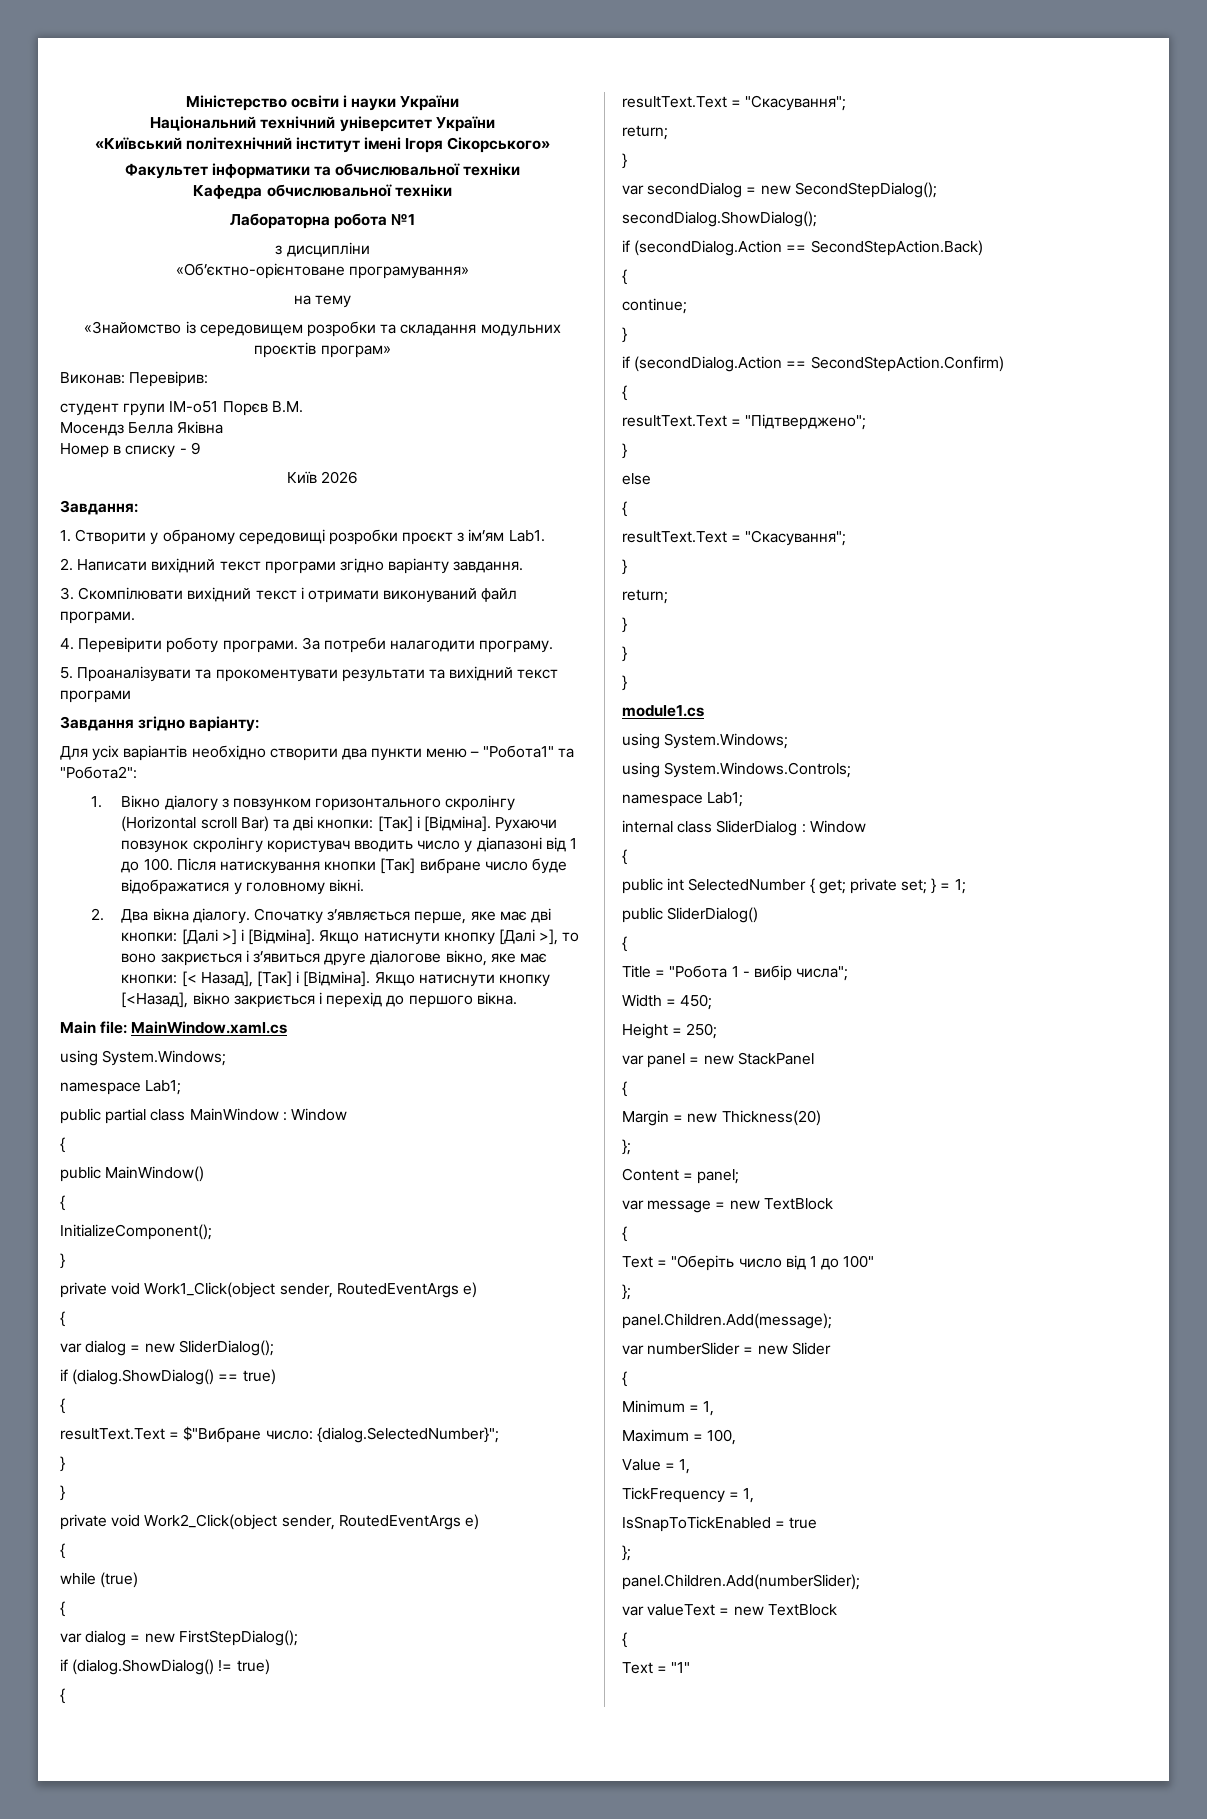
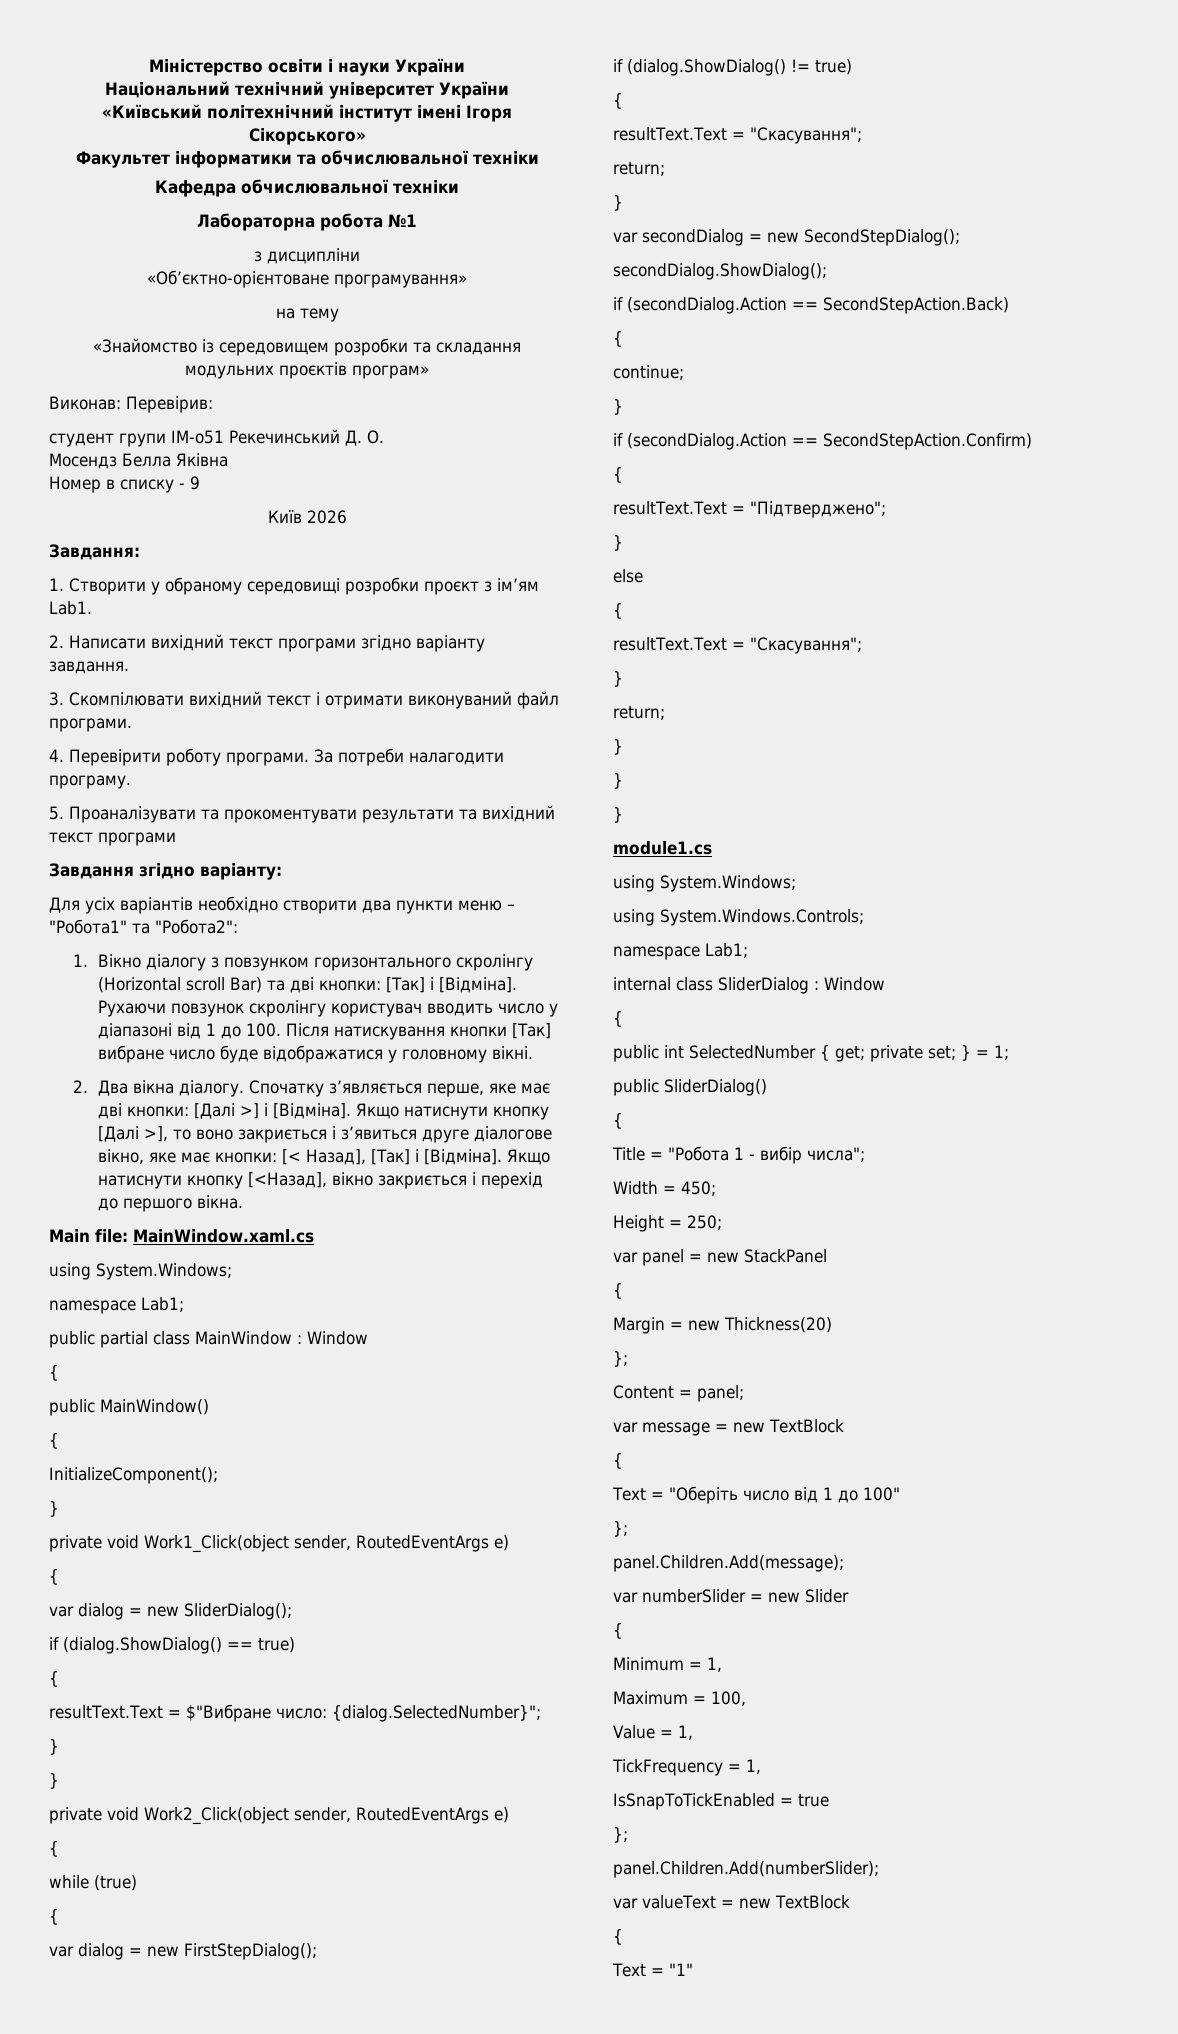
[222,401,303,416] Порєв В.М. -> [229,429,384,446] Рекечинський Д. О.

